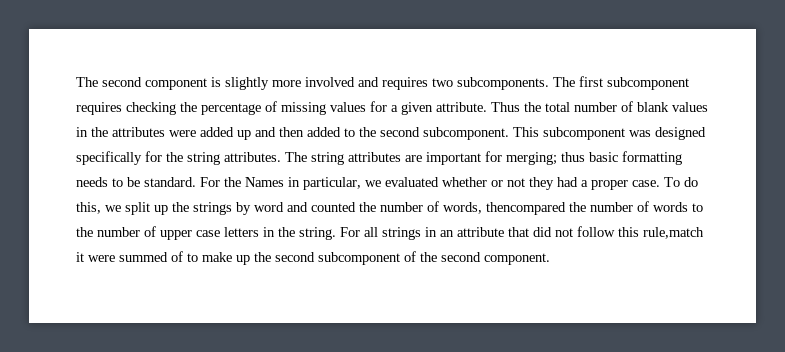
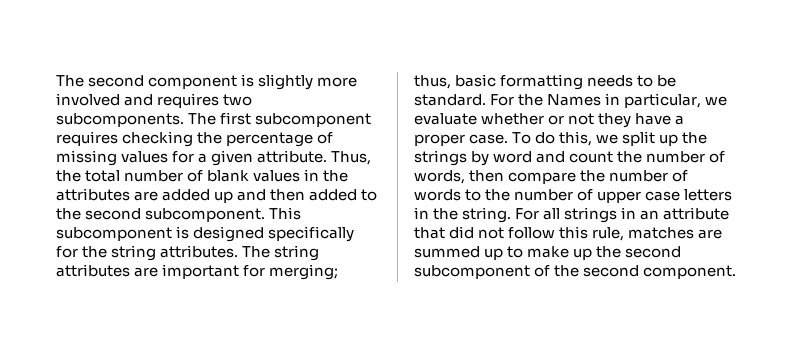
[491,102,520,112] Thus -> [331,151,372,165] Thus,
[169,130,196,137] were -> [134,191,159,201] are
[629,130,651,137] was -> [176,226,190,239] is
[561,152,585,162] thus -> [414,75,451,89] thus,
[385,177,439,187] evaluated -> [414,113,477,125] evaluate
[557,177,578,187] had -> [635,113,672,125] have
[311,202,356,212] counted -> [569,151,614,163] count
[486,202,566,215] thencompared -> [469,170,577,184] then compare
[643,227,704,239] [76,251,183,262] rule,match it were summed of -> [592,227,723,241] [414,246,504,260] rule, matches are summed up

